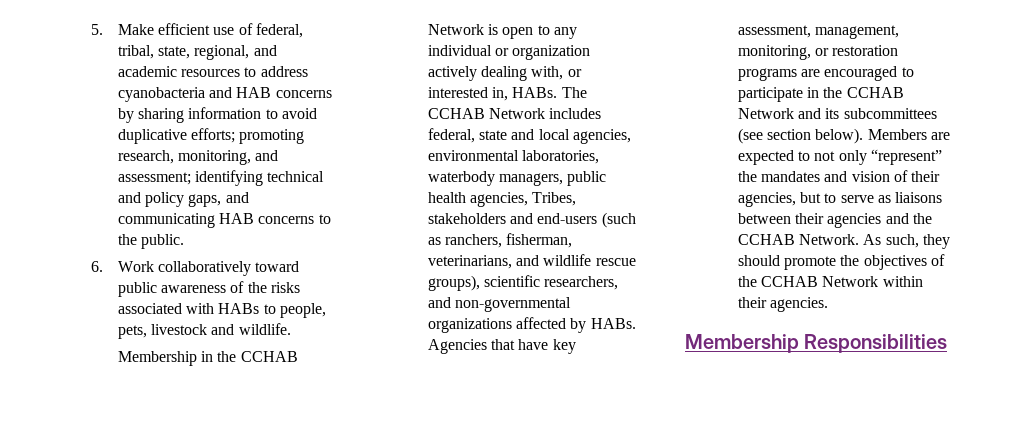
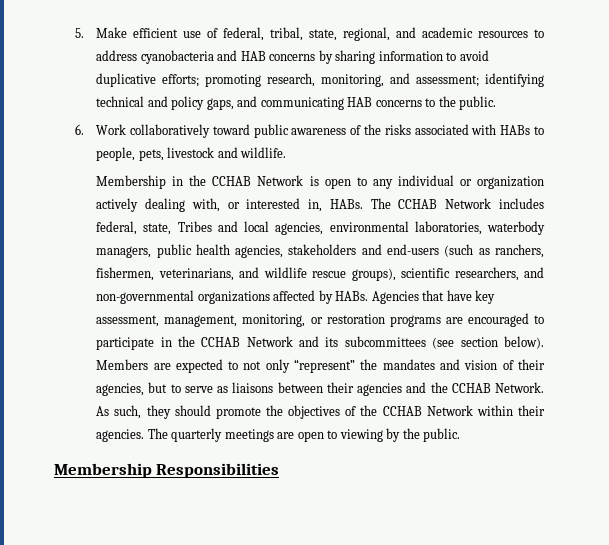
[478,130,507,140] state -> [143,221,212,235] state, Tribes
[532,192,577,206] Tribes, -> (284, 251) none
[506,233,573,248] fisherman, -> [96,267,155,281] fishermen,
(828, 304) none -> [147,428,461,442] The quarterly meetings are open to viewing by the public.

